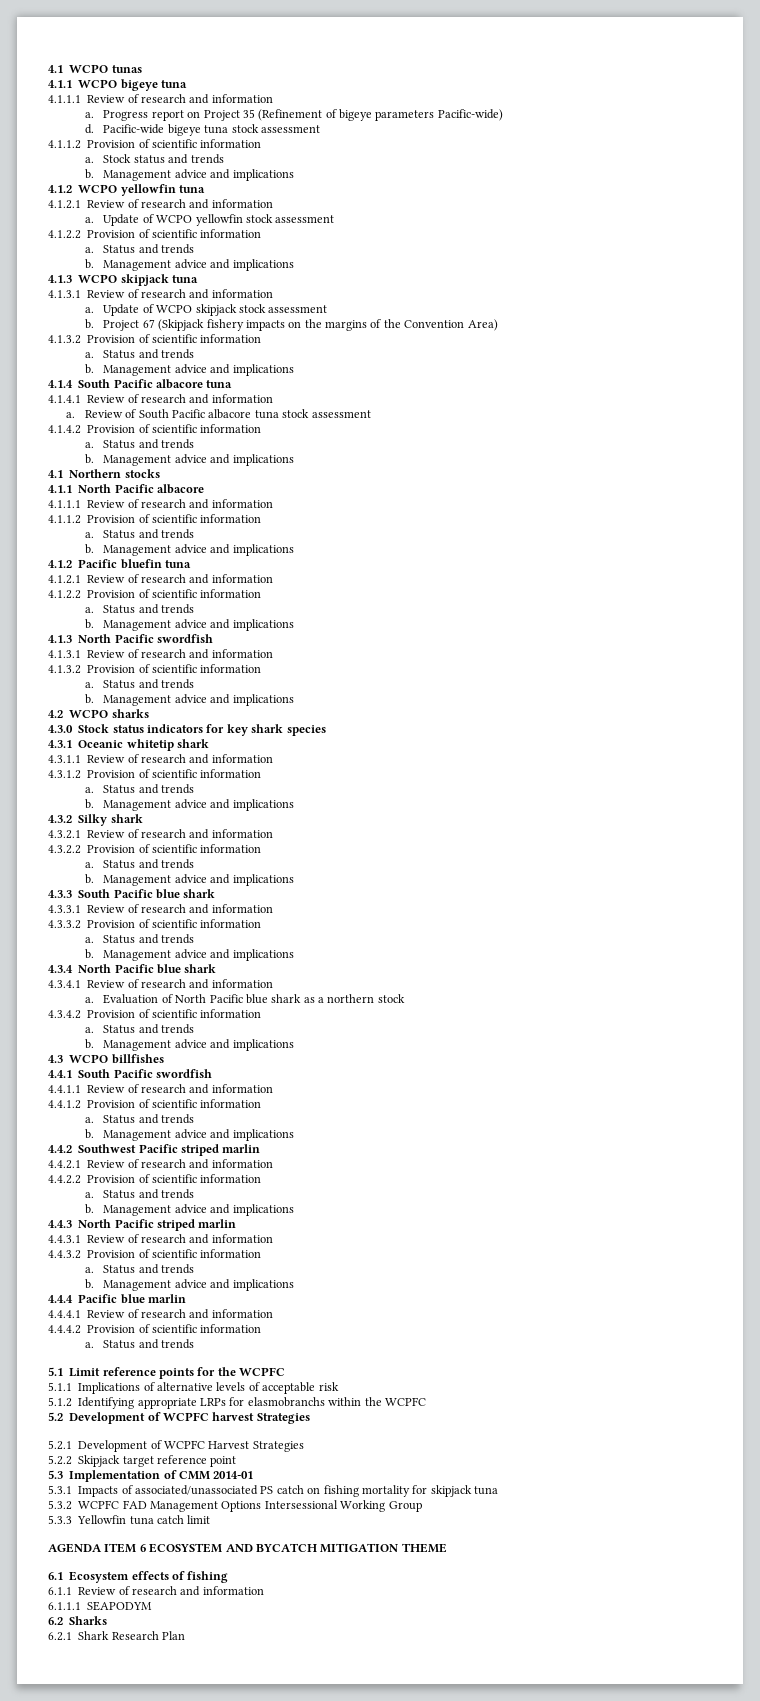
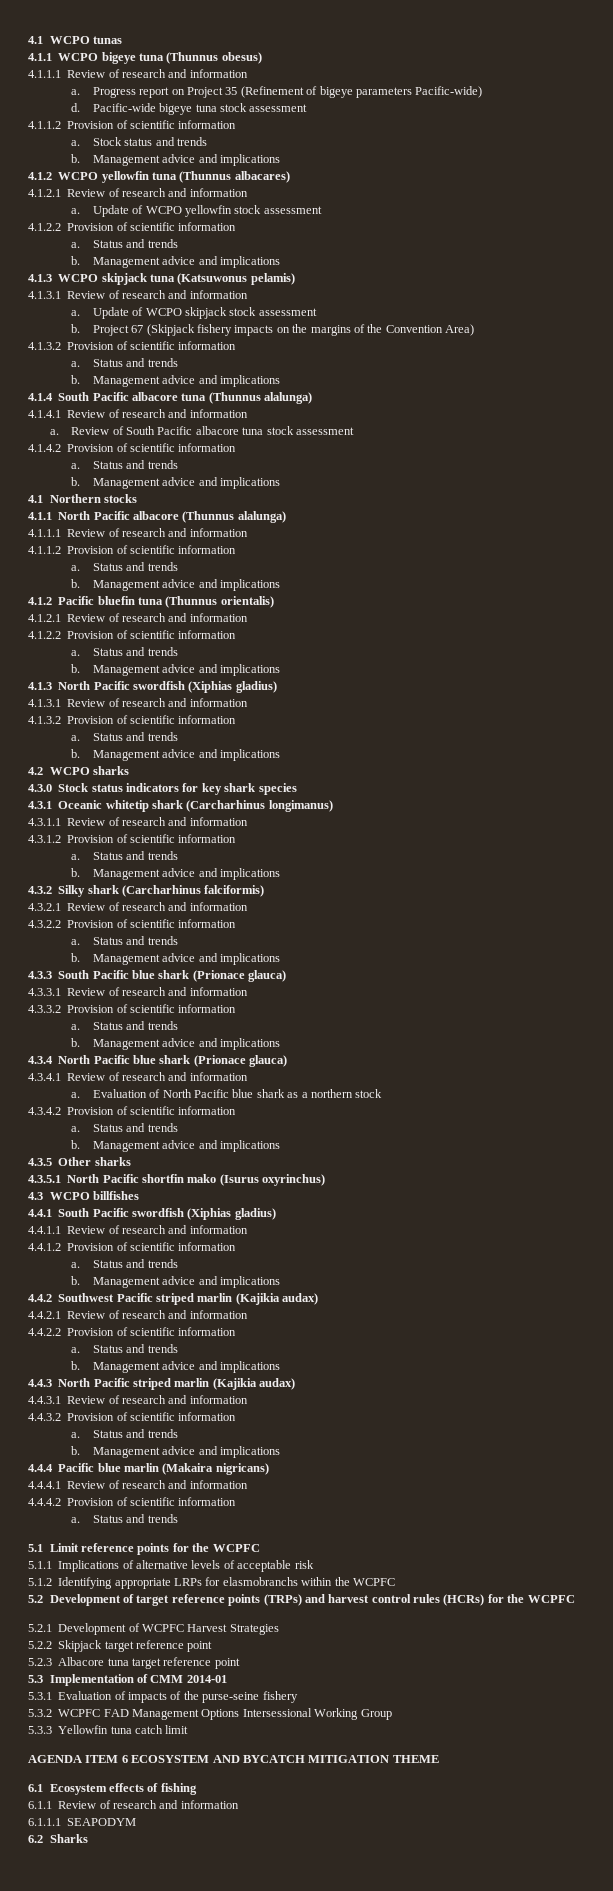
(187, 84) none -> [166,52,262,64] (Thunnus obesus)
(205, 189) none -> [179,171,290,183] (Thunnus albacares)
(198, 279) none -> [177,273,295,285] (Katsuwonus pelamis)
(233, 384) none -> [208,392,313,404] (Thunnus alalunga)
(204, 489) none -> [182,511,286,523] (Thunnus alalunga)
(191, 564) none -> [165,596,274,608] (Thunnus orientalis)
(213, 638) none -> [188,681,277,693] (Xiphias gladius)
(209, 743) none -> [186,800,333,812] (Carcharhinus longimanus)
(143, 818) none -> [122,885,265,897] (Carcharhinus falciformis)
(216, 893) none -> [192,970,287,982] (Prionace glauca)
(217, 968) none -> [193,1055,288,1067] (Prionace glauca)
(294, 1045) none -> [28,1157,131,1166] [28,1174,326,1186] // 4.3.5 Other sharks // 4.3.5.1 North Pacific shortfin mako (Isurus oxyrinchus)
(212, 1073) none -> [187,1208,276,1220] (Xiphias gladius)
(261, 1148) none -> [235,1293,319,1305] (Kajikia audax)
(237, 1223) none -> [212,1378,296,1390] (Kajikia audax)
(186, 1298) none -> [162,1463,269,1475] (Makaira nigricans)
[163,1412,310,1424] WCPFC harvest Strategies -> [136,1594,575,1606] target reference points (TRPs) and harvest control rules (HCRs) for the WCPFC
(237, 1461) none -> [28,1657,240,1669] // 5.2.3 Albacore tuna target reference point
[78,1485,498,1497] Impacts of associated/unassociated PS catch on fishing mortality for skipjack tuna -> [58,1691,298,1703] Evaluation of impacts of the purse-seine fishery
[48,1631,185,1641] // 6.2.1 Shark Research Plan -> (88, 1838) none

